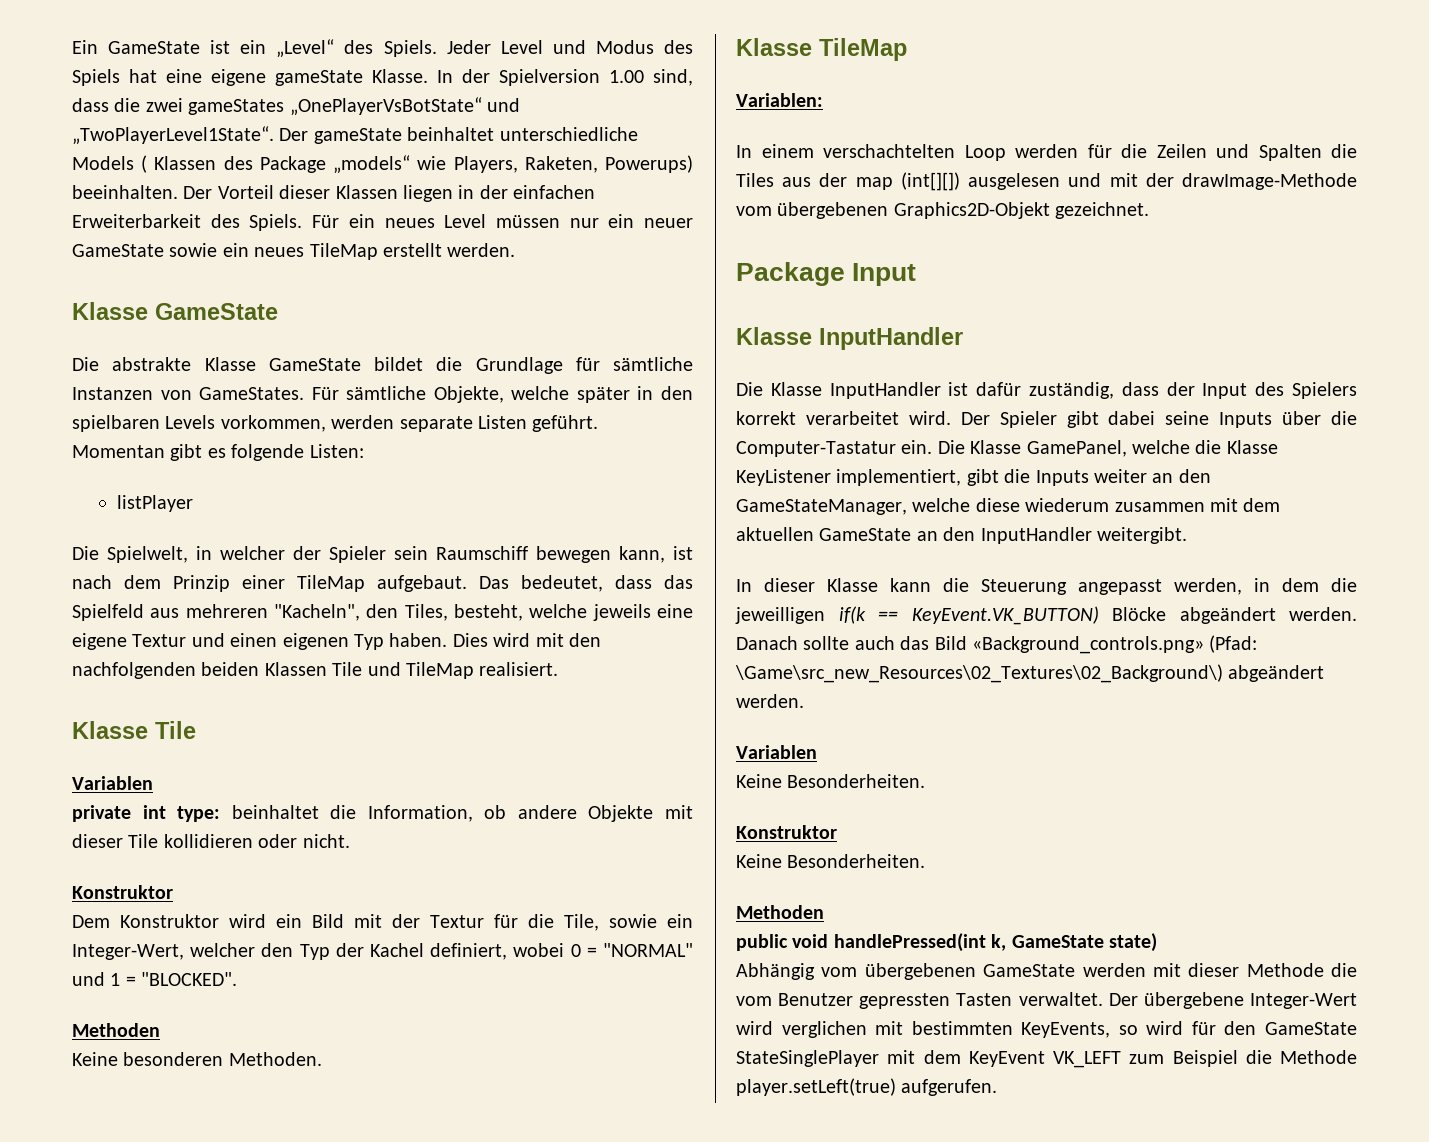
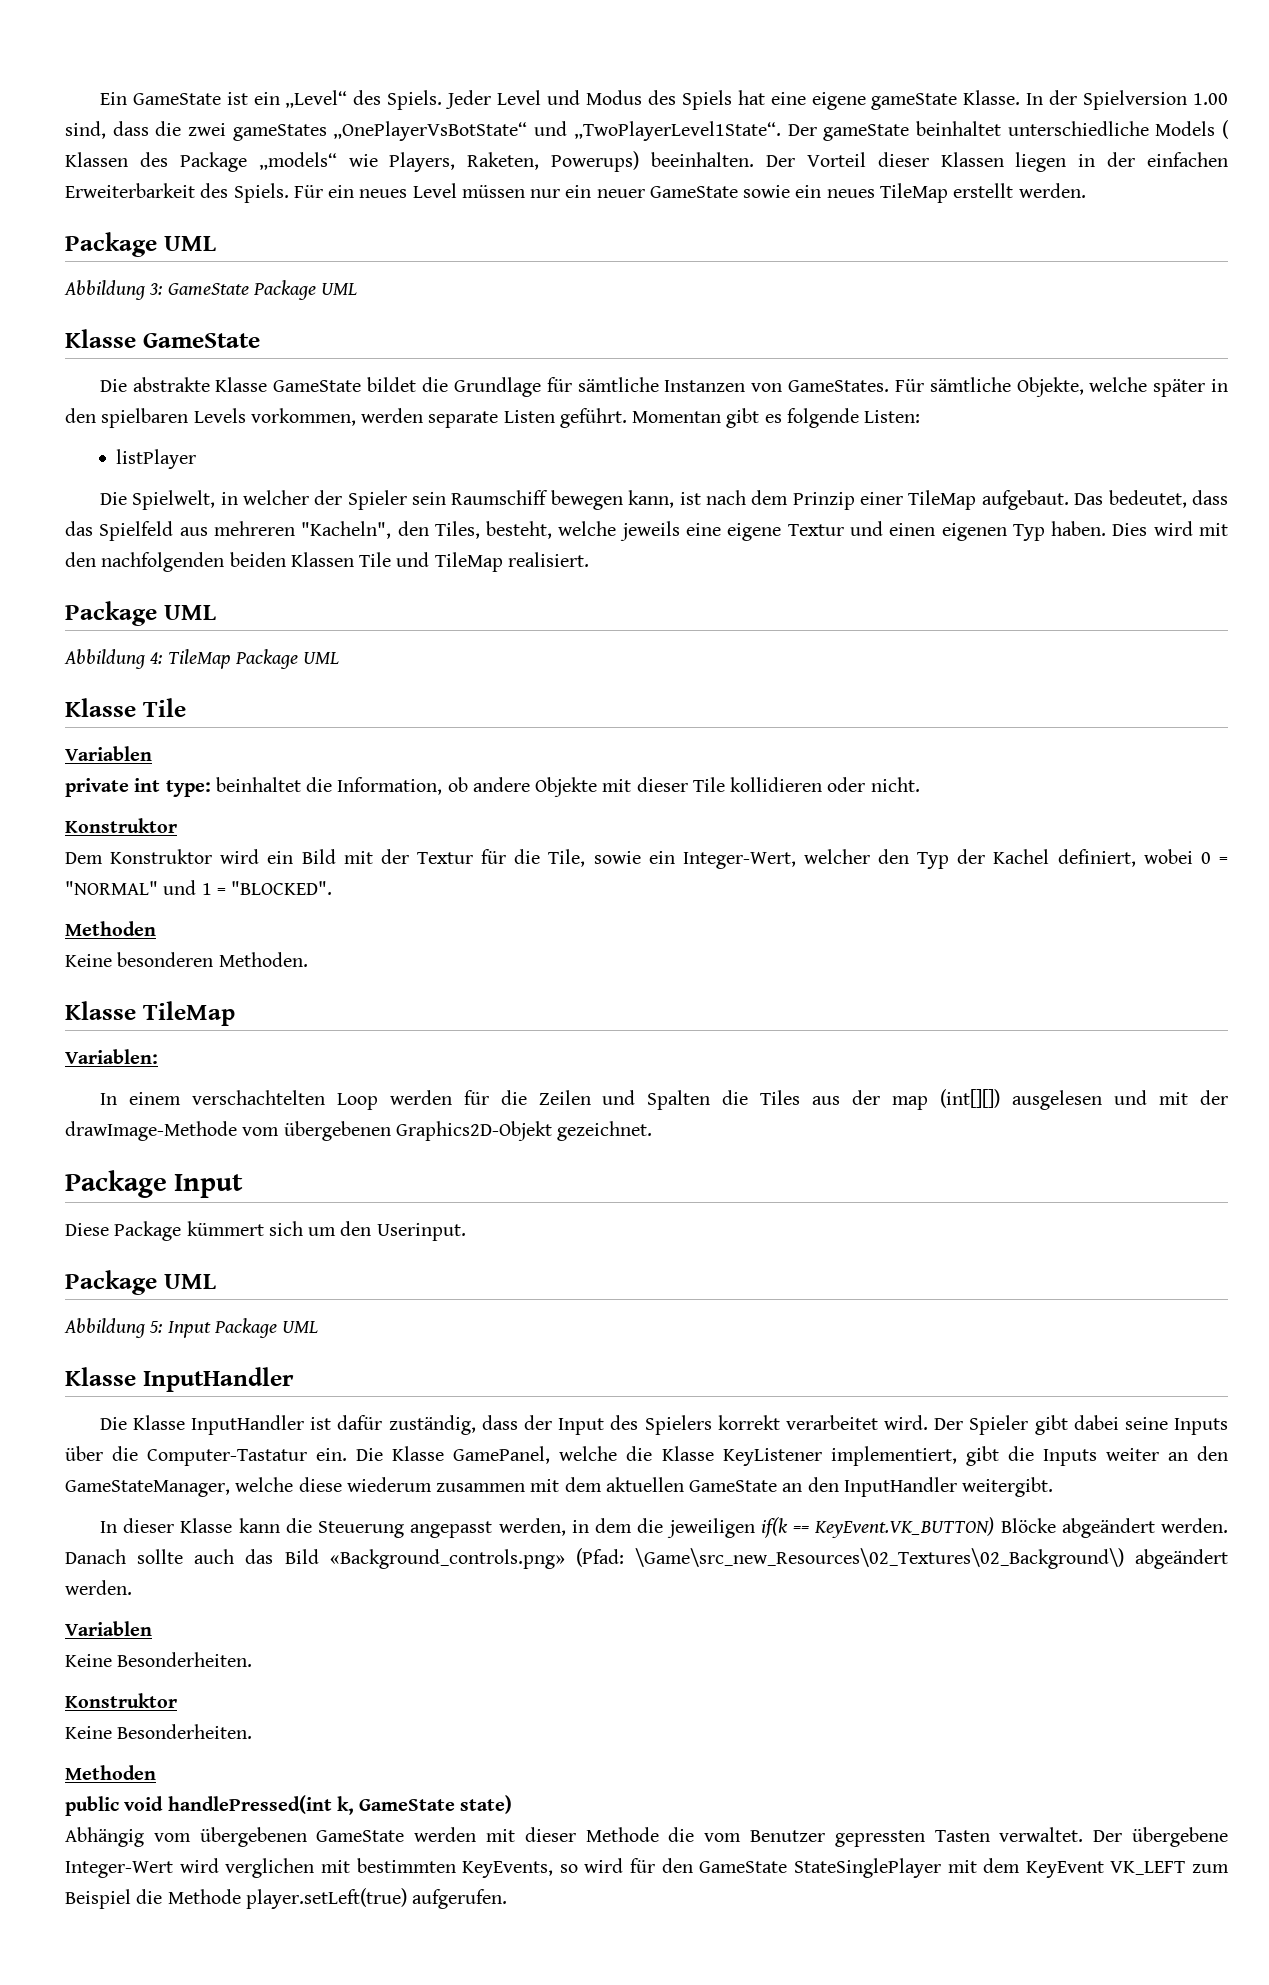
(516, 250) none -> [65,232,216,257] [64,280,358,300] // Package UML // Abbildung 3: GameState Package UML
(559, 669) none -> [65,601,216,626] [64,649,340,669] // Package UML // Abbildung 4: TileMap Package UML
(917, 274) none -> [65,1221,466,1241] [65,1270,216,1295] [64,1318,319,1338] // Diese Package kümmert sich um den Userinput. // Package UML // Abbildung 5: Input Package UML
[735,607,825,624] jeweilligen -> [666,1518,755,1538] jeweiligen

